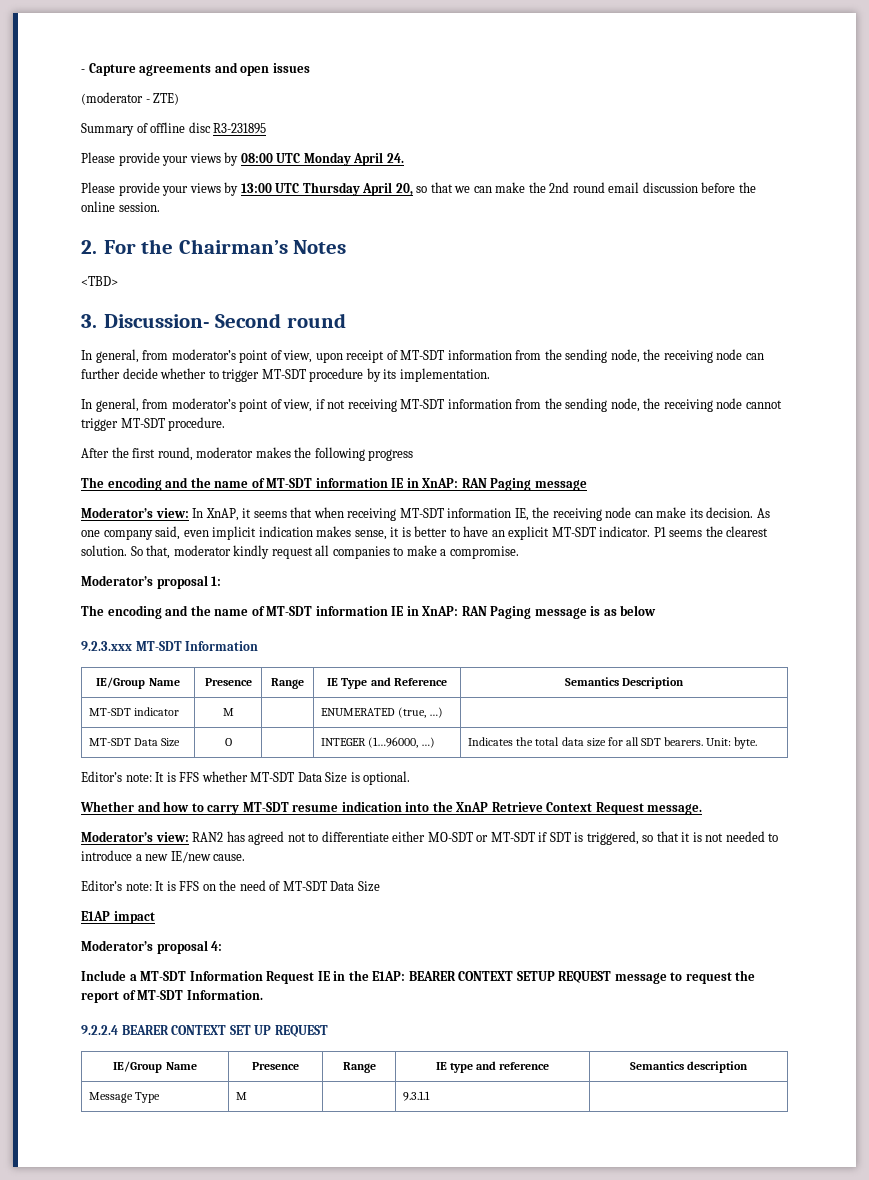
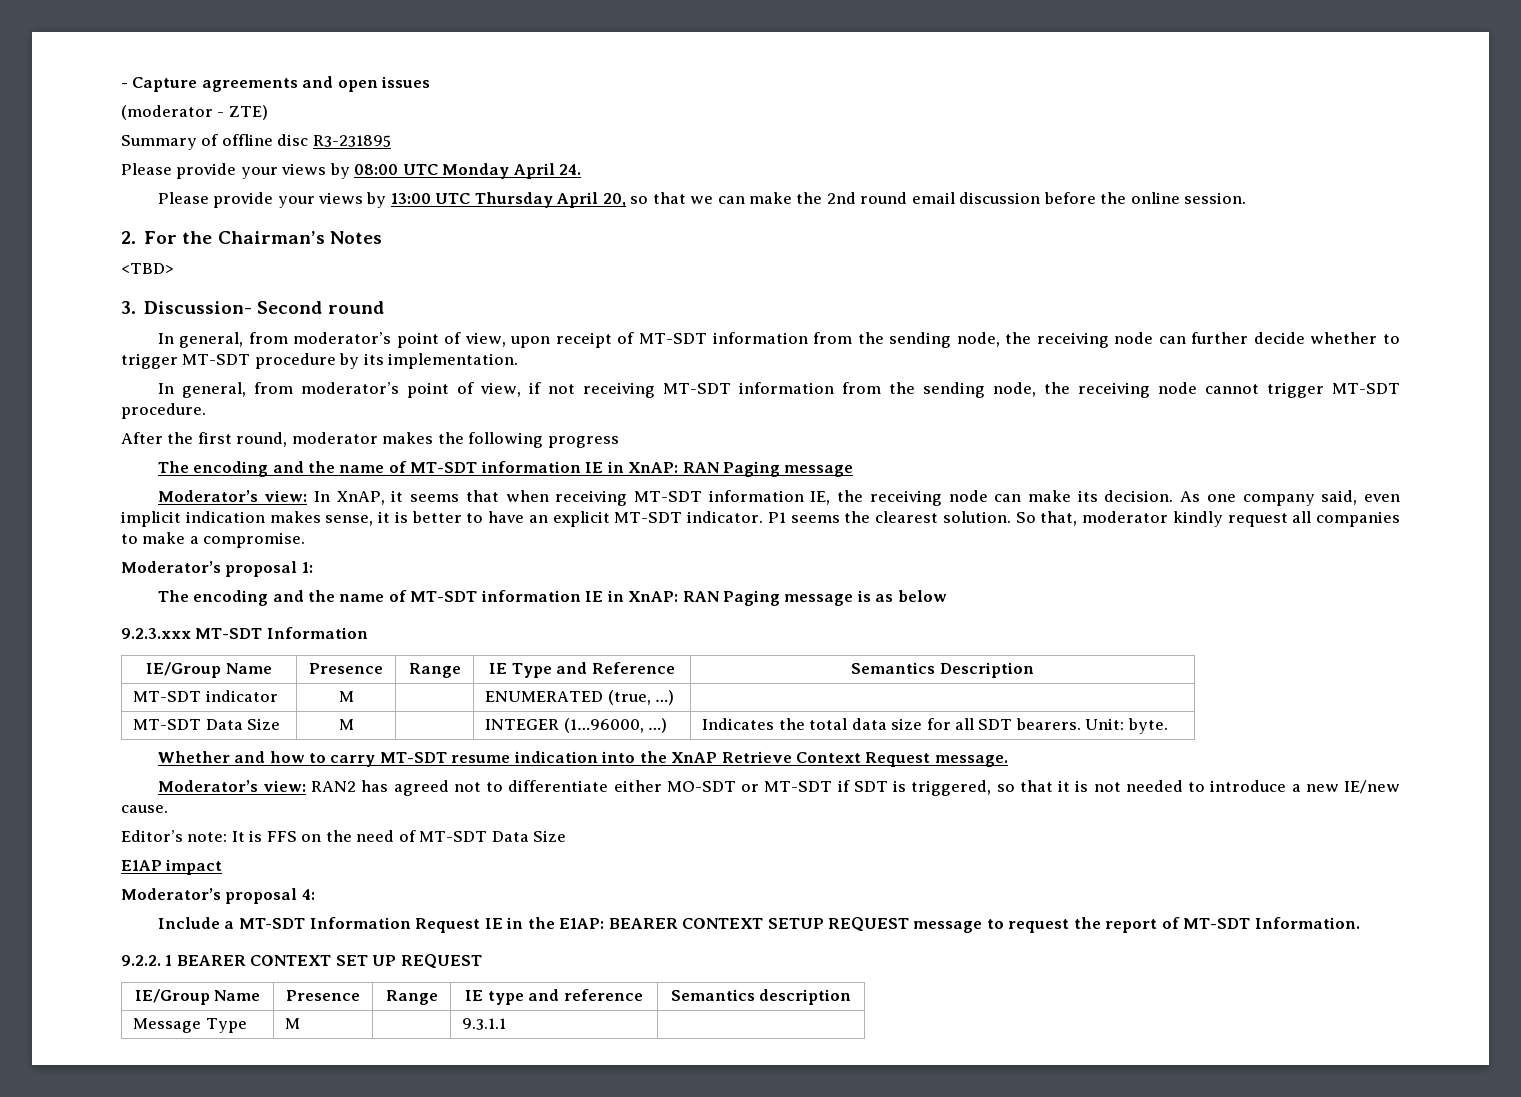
[224,738,232,746] O -> [338,719,354,730] M
[81,771,411,785] // Editor’s note: It is FFS whether MT-SDT Data Size is optional. -> (1168, 726) none
[81,1025,118,1035] 9.2.2.4 -> [121,955,173,966] 9.2.2. 1

